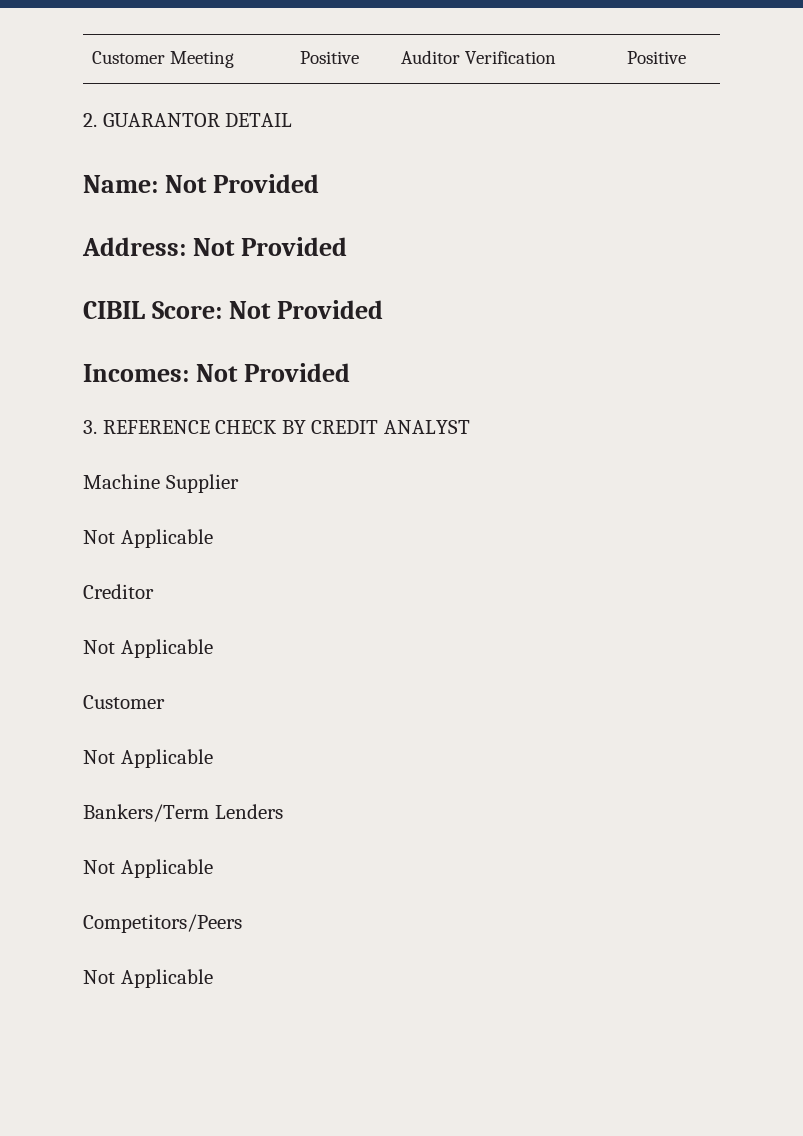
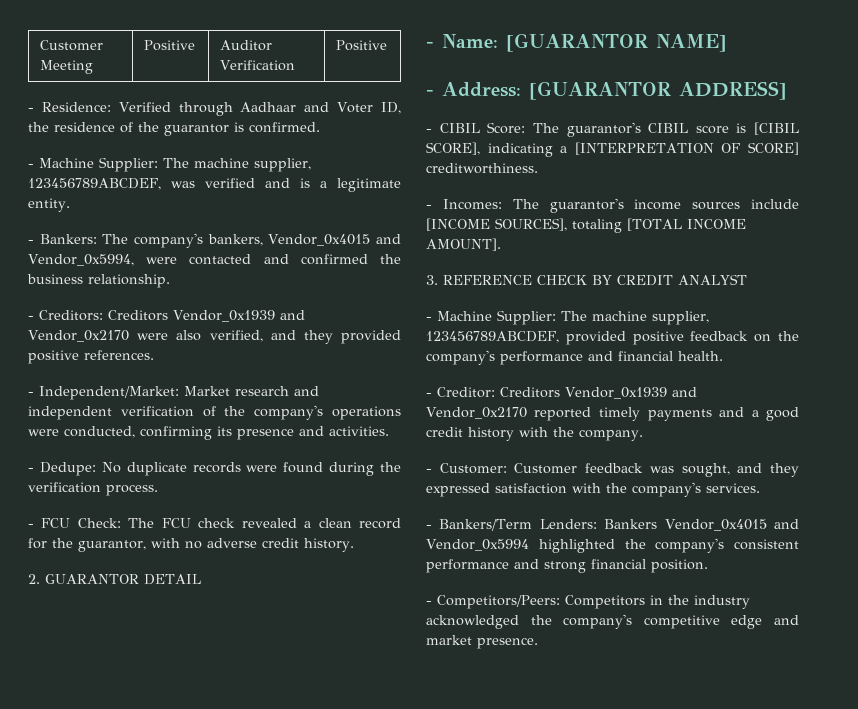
[83,113,293,127] [83,174,319,193] [82,237,347,256] [83,300,383,319] [83,363,350,382] 2. GUARANTOR DETAIL // Name: Not Provided // Address: Not Provided // CIBIL Score: Not Provided // Incomes: Not Provided -> [28,102,402,116] [28,122,320,136] [28,157,311,172] [28,178,402,192] [28,198,70,212] [28,233,401,248] [28,254,401,266] [27,274,170,288] [28,310,305,322] [28,330,401,344] [28,350,154,364] [28,386,319,400] [28,405,402,420] [28,426,389,440] [28,462,401,476] [28,482,158,496] [28,518,402,529] [28,538,354,552] [28,574,201,585] [426,33,727,52] [426,81,787,100] [426,122,799,137] [426,142,799,157] [426,163,538,174] [426,198,799,213] [426,218,746,233] [426,238,501,251] - Residence: Verified through Aadhaar and Voter ID, the residence of the guarantor is confirmed. // - Machine Supplier: The machine supplier, 123456789ABCDEF, was verified and is a legitimate entity. // - Bankers: The company's bankers, Vendor_0x4015 and Vendor_0x5994, were contacted and confirmed the business relationship. // - Creditors: Creditors Vendor_0x1939 and Vendor_0x2170 were also verified, and they provided positive references. // - Independent/Market: Market research and independent verification of the company's operations were conducted, confirming its presence and activities. // - Dedupe: No duplicate records were found during the verification process. // - FCU Check: The FCU check revealed a clean record for the guarantor, with no adverse credit history. // 2. GUARANTOR DETAIL // - Name: [GUARANTOR NAME] // - Address: [GUARANTOR ADDRESS] // - CIBIL Score: The guarantor's CIBIL score is [CIBIL SCORE], indicating a [INTERPRETATION OF SCORE] creditworthiness. // - Incomes: The guarantor's income sources include [INCOME SOURCES], totaling [TOTAL INCOME AMOUNT].
[83,474,239,493] [83,529,213,548] [83,584,154,599] [83,639,213,658] [83,695,165,709] [83,749,213,768] [83,804,283,822] [83,859,213,878] [83,914,242,933] [83,969,213,988] Machine Supplier // Not Applicable // Creditor // Not Applicable // Customer // Not Applicable // Bankers/Term Lenders // Not Applicable // Competitors/Peers // Not Applicable -> [426,310,709,325] [426,331,799,345] [426,350,723,365] [426,387,697,399] [426,407,799,421] [426,427,643,441] [426,463,799,477] [426,482,760,497] [426,519,799,531] [426,538,799,553] [426,559,708,573] [426,595,750,609] [426,614,799,629] [426,635,538,649] - Machine Supplier: The machine supplier, 123456789ABCDEF, provided positive feedback on the company's performance and financial health. // - Creditor: Creditors Vendor_0x1939 and Vendor_0x2170 reported timely payments and a good credit history with the company. // - Customer: Customer feedback was sought, and they expressed satisfaction with the company's services. // - Bankers/Term Lenders: Bankers Vendor_0x4015 and Vendor_0x5994 highlighted the company's consistent performance and strong financial position. // - Competitors/Peers: Competitors in the industry acknowledged the company's competitive edge and market presence.

